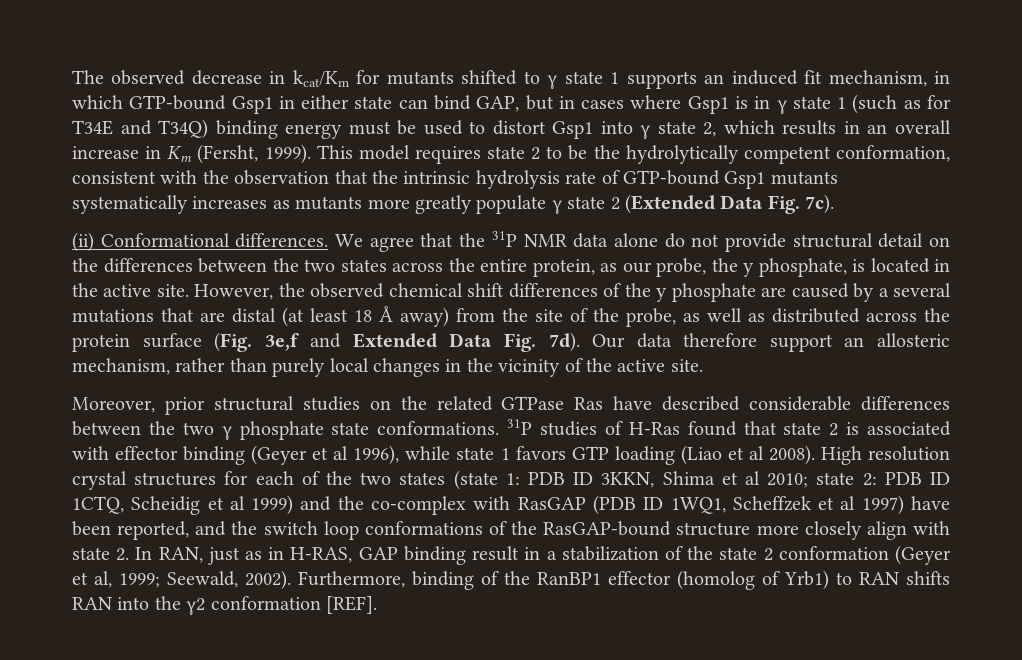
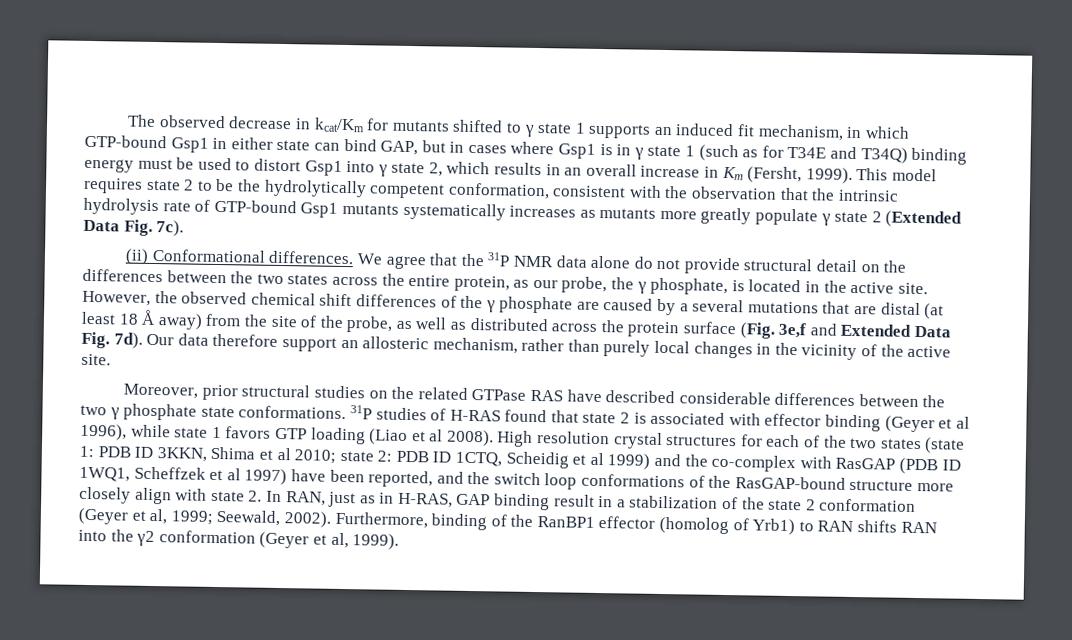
[743,263,754,277] y -> [636,281,647,294] γ
[656,288,668,302] y -> [485,300,496,313] γ
[574,397,604,410] Ras -> [529,389,563,402] RAS
[628,422,680,435] H-Ras -> [449,409,501,422] H-RAS
[326,596,377,614] [REF]. -> [259,531,400,550] (Geyer et al, 1999).

